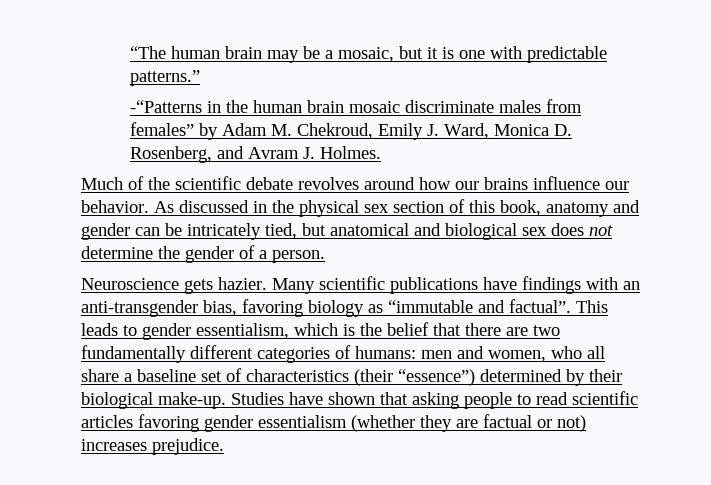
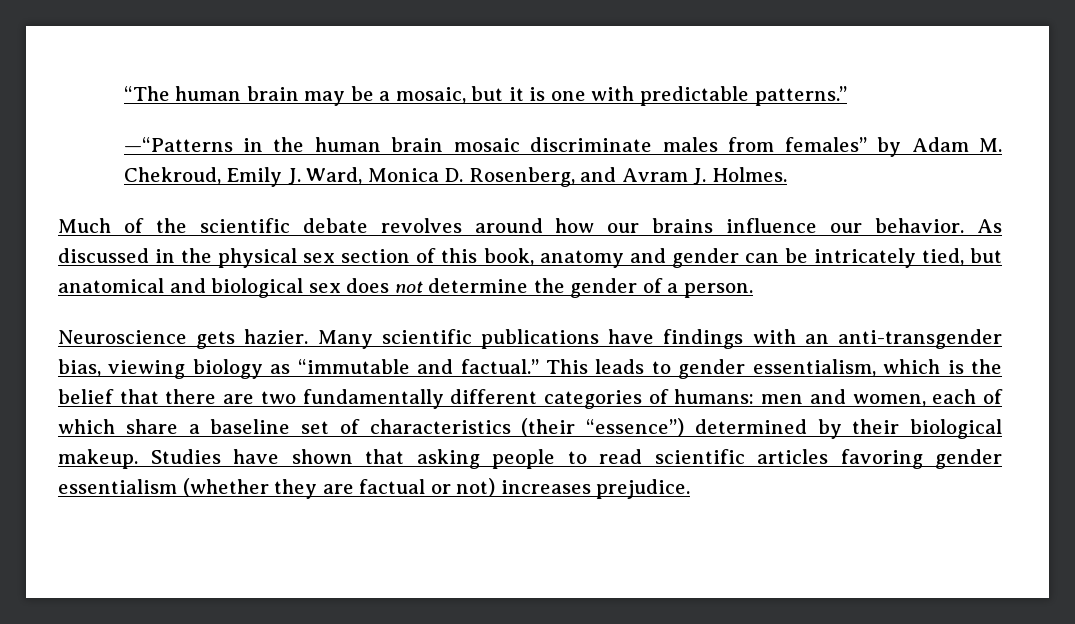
[129,100,202,113] -“Patterns -> [123,137,233,152] —“Patterns
[242,299,303,317] favoring -> [108,360,186,379] viewing
[509,299,571,313] factual”. -> [460,359,539,374] factual.”
[551,346,605,359] who all -> [932,389,1003,404] [58,419,115,434] each of which
[158,392,226,409] make-up. -> [58,449,138,469] makeup.

